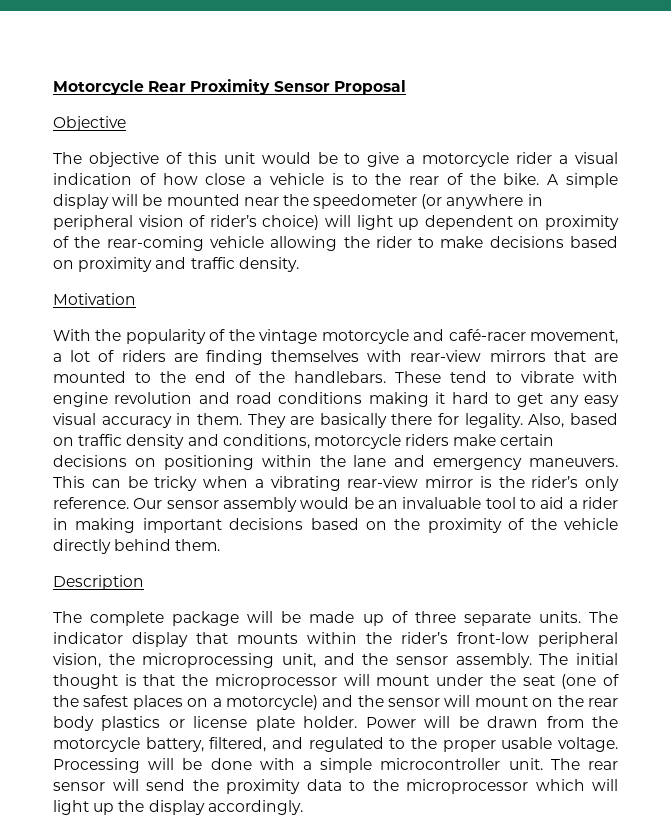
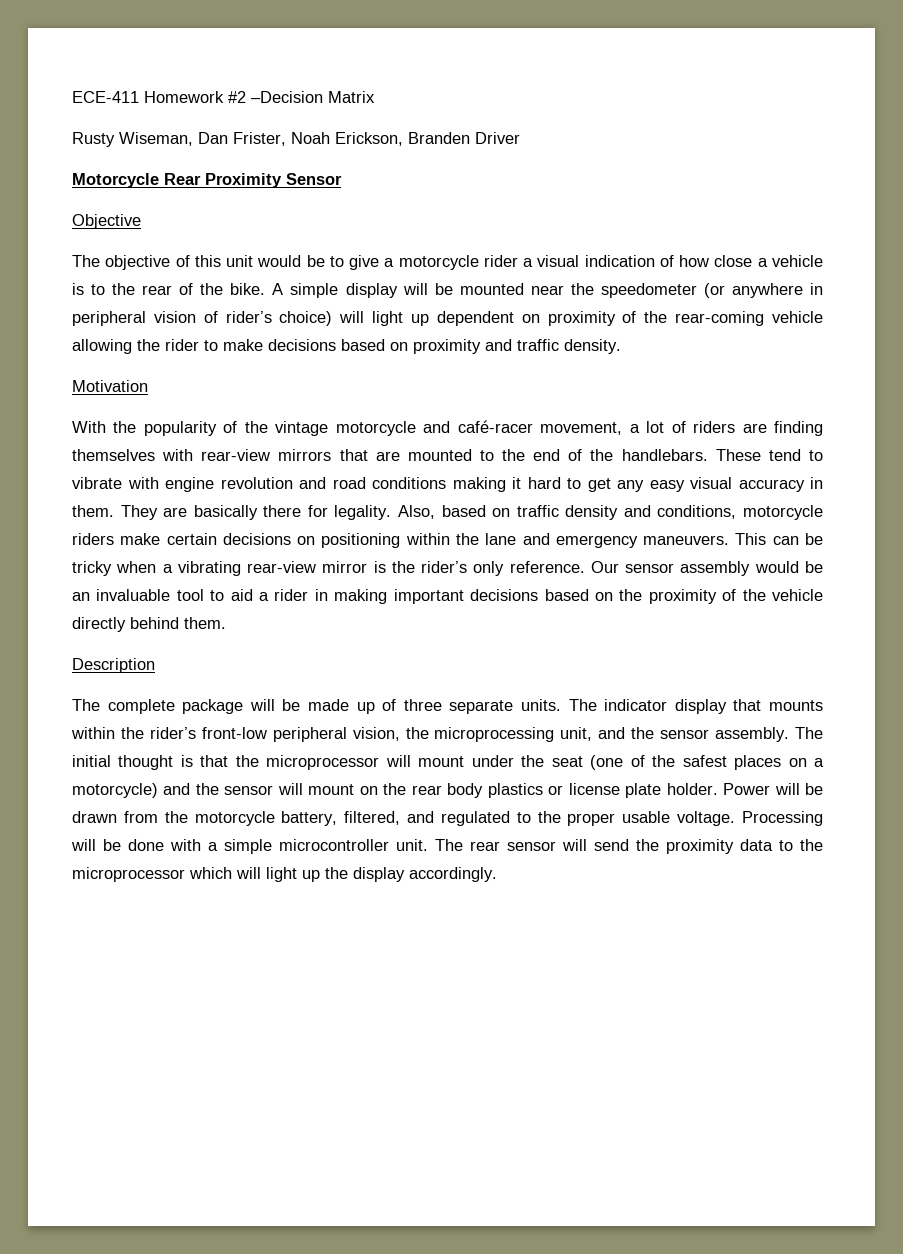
(53, 87) none -> [72,91,375,103] [72,132,520,147] ECE-411 Homework #2 –Decision Matrix // Rusty Wiseman, Dan Frister, Noah Erickson, Branden Driver //
[333,80,406,95] Proposal -> (342, 179) none

